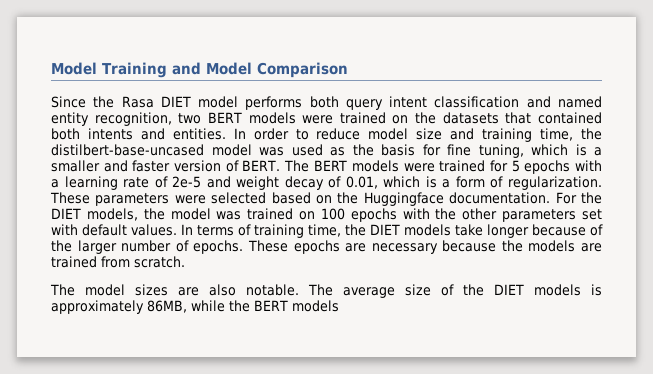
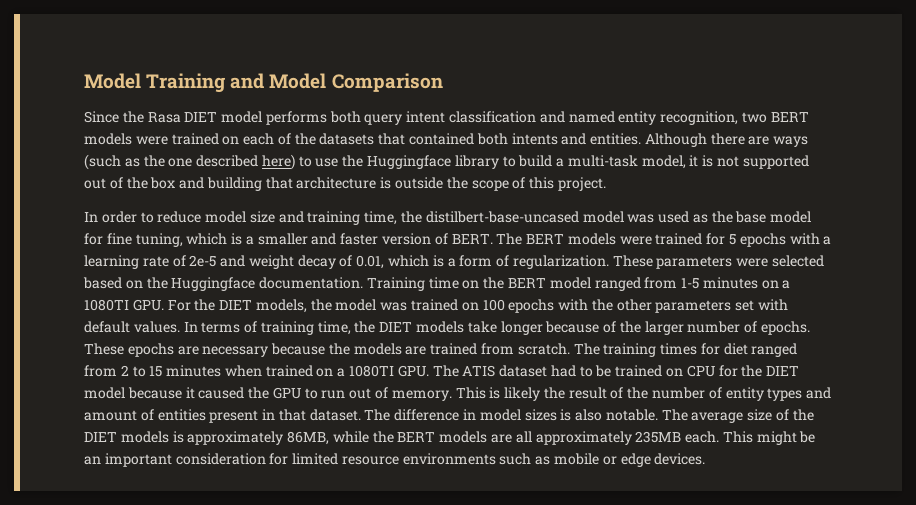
(409, 119) none -> [243,133,291,145] each of
(226, 134) none -> [644,133,809,147] [84,154,809,170] [84,177,606,191] Although there are ways (such as the one described here) to use the Huggingface library to build a multi-task model, it is not supported out of the box and building that architecture is outside the scope of this project. //
[381,144,415,156] basis -> [735,211,812,223] base model
(551, 198) none -> [366,277,791,291] [84,299,164,311] Training time on the BERT model ranged from 1-5 minutes on a 1080TI GPU.
[50,284,75,296] // The -> [573,343,798,357] [84,365,800,377] [84,387,832,401] [84,409,477,423] The training times for diet ranged from 2 to 15 minutes when trained on a 1080TI GPU. The ATIS dataset had to be trained on CPU for the DIET model because it caused the GPU to run out of memory. This is likely the result of the number of entity types and amount of entities present in that dataset. The difference in
[178,287,199,296] are -> [560,409,572,421] is
(339, 306) none -> [491,431,816,445] [84,453,706,467] are all approximately 235MB each. This might be an important consideration for limited resource environments such as mobile or edge devices.

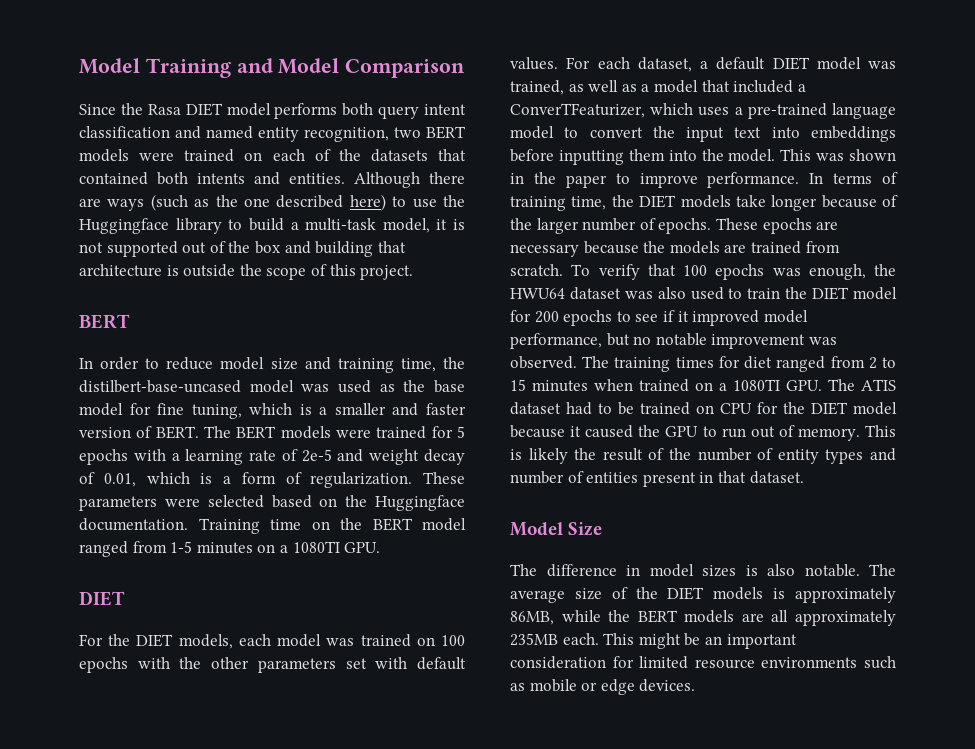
(606, 184) none -> [79,314,130,329] // BERT
(164, 305) none -> [79,591,125,606] // DIET //
[310,299,332,311] the -> [238,634,271,646] each
(180, 327) none -> [566,57,896,72] [510,80,806,95] [510,103,896,119] [510,126,896,142] [510,149,896,165] [510,172,800,188] For each dataset, a default DIET model was trained, as well as a model that included a ConverTFeaturizer, which uses a pre-trained language model to convert the input text into embeddings before inputting them into the model. This was shown in the paper to improve performance.
(570, 349) none -> [571,264,896,280] [510,287,897,300] [510,310,808,326] [510,333,837,349] [510,356,577,369] To verify that 100 epochs was enough, the HWU64 dataset was also used to train the DIET model for 200 epochs to see if it improved model performance, but no notable improvement was observed.
[84,410,137,421] amount -> [510,471,564,484] number
(361, 415) none -> [510,522,603,536] // Model Size //

